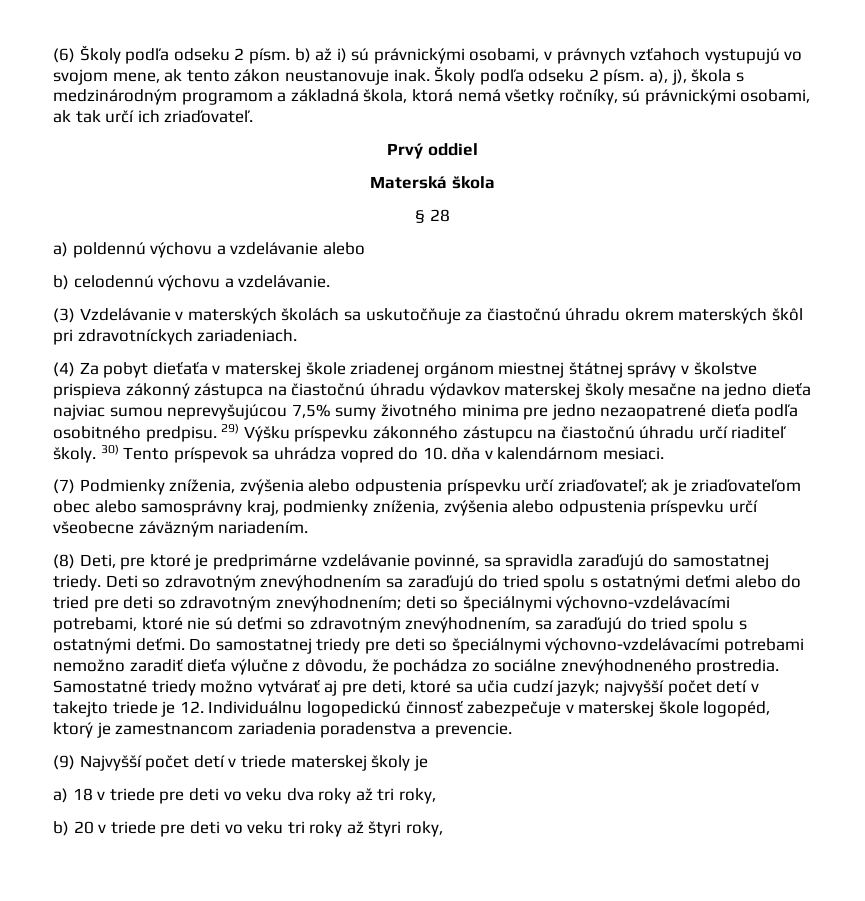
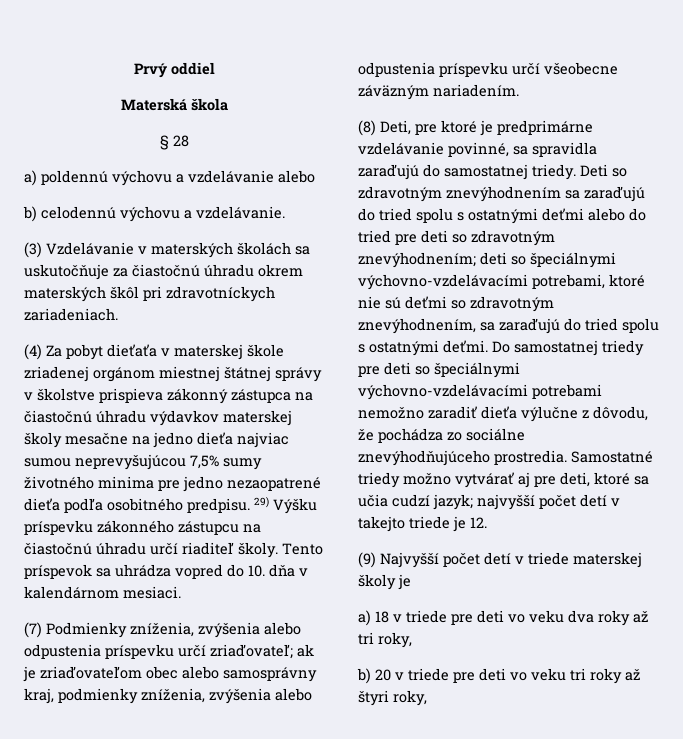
[53,45,803,64] [53,66,744,85] [53,89,811,105] [53,110,254,123] (6) Školy podľa odseku 2 písm. b) až i) sú právnickými osobami, v právnych vzťahoch vystupujú vo svojom mene, ak tento zákon neustanovuje inak. Školy podľa odseku 2 písm. a), j), škola s medzinárodným programom a základná škola, ktorá nemá všetky ročníky, sú právnickými osobami, ak tak určí ich zriaďovateľ. // -> (134, 70) none
[100,444,119,455] 30) -> (278, 550) none
[560,659,692,675] znevýhodneného -> [358,450,490,466] znevýhodňujúceho
[208,701,771,717] [53,722,512,738] Individuálnu logopedickú činnosť zabezpečuje v materskej škole logopéd, ktorý je zamestnancom zariadenia poradenstva a prevencie. -> (487, 522) none

